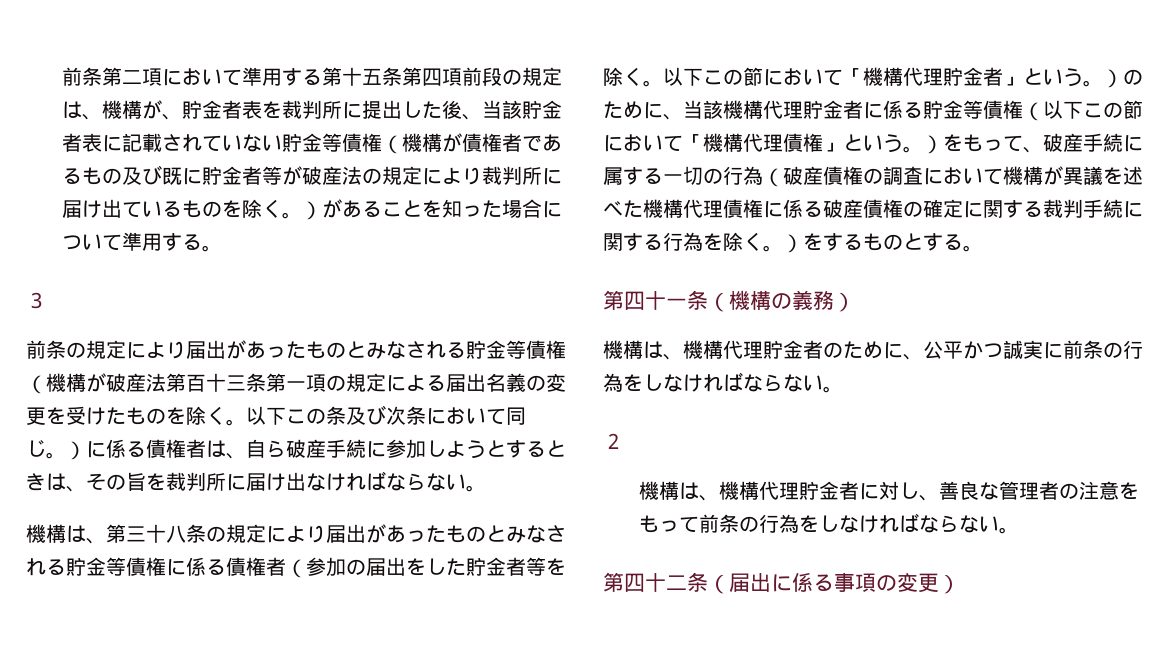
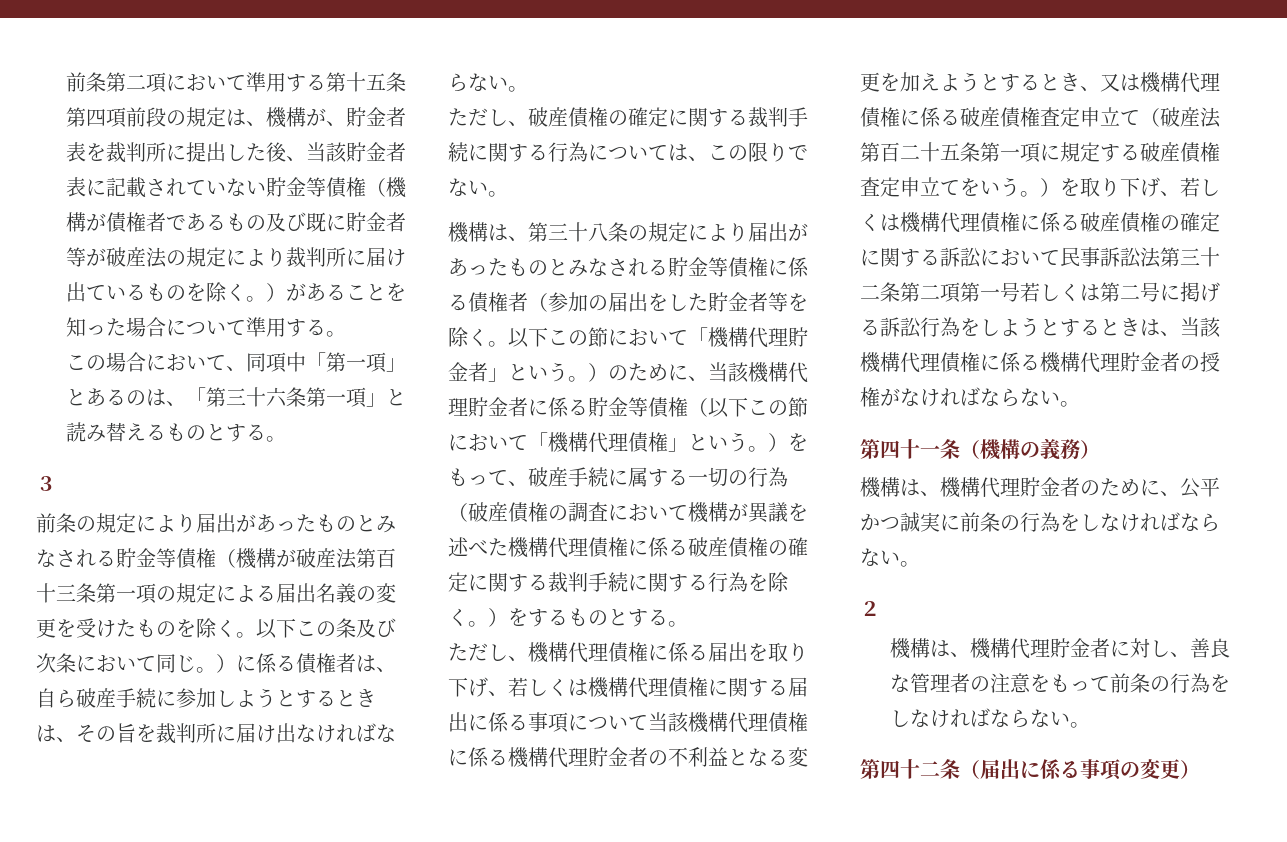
(222, 248) none -> [65,352,406,373] [65,387,406,408] [65,422,286,442] // この場合において、同項中「第一項」とあるのは、「第三十六条第一項」と読み替えるものとする。
(486, 488) none -> [448,107,808,128] [448,142,808,162] [448,178,508,197] // ただし、破産債権の確定に関する裁判手続に関する行為については、この限りでない。
(983, 248) none -> [448,642,808,663] [448,677,808,698] [448,712,808,733] [448,747,808,768] [860,72,1220,93] [860,107,1221,128] [860,142,1220,163] [860,177,1220,197] [860,212,1220,233] [860,247,1220,268] [860,282,1220,303] [860,317,1221,338] [860,352,1220,373] [860,387,1080,407] // ただし、機構代理債権に係る届出を取り下げ、若しくは機構代理債権に関する届出に係る事項について当該機構代理債権に係る機構代理貯金者の不利益となる変更を加えようとするとき、又は機構代理債権に係る破産債権査定申立て（破産法第百二十五条第一項に規定する破産債権査定申立てをいう。）を取り下げ、若しくは機構代理債権に係る破産債権の確定に関する訴訟において民事訴訟法第三十二条第二項第一号若しくは第二号に掲げる訴訟行為をしようとするときは、当該機構代理債権に係る機構代理貯金者の授権がなければならない。

